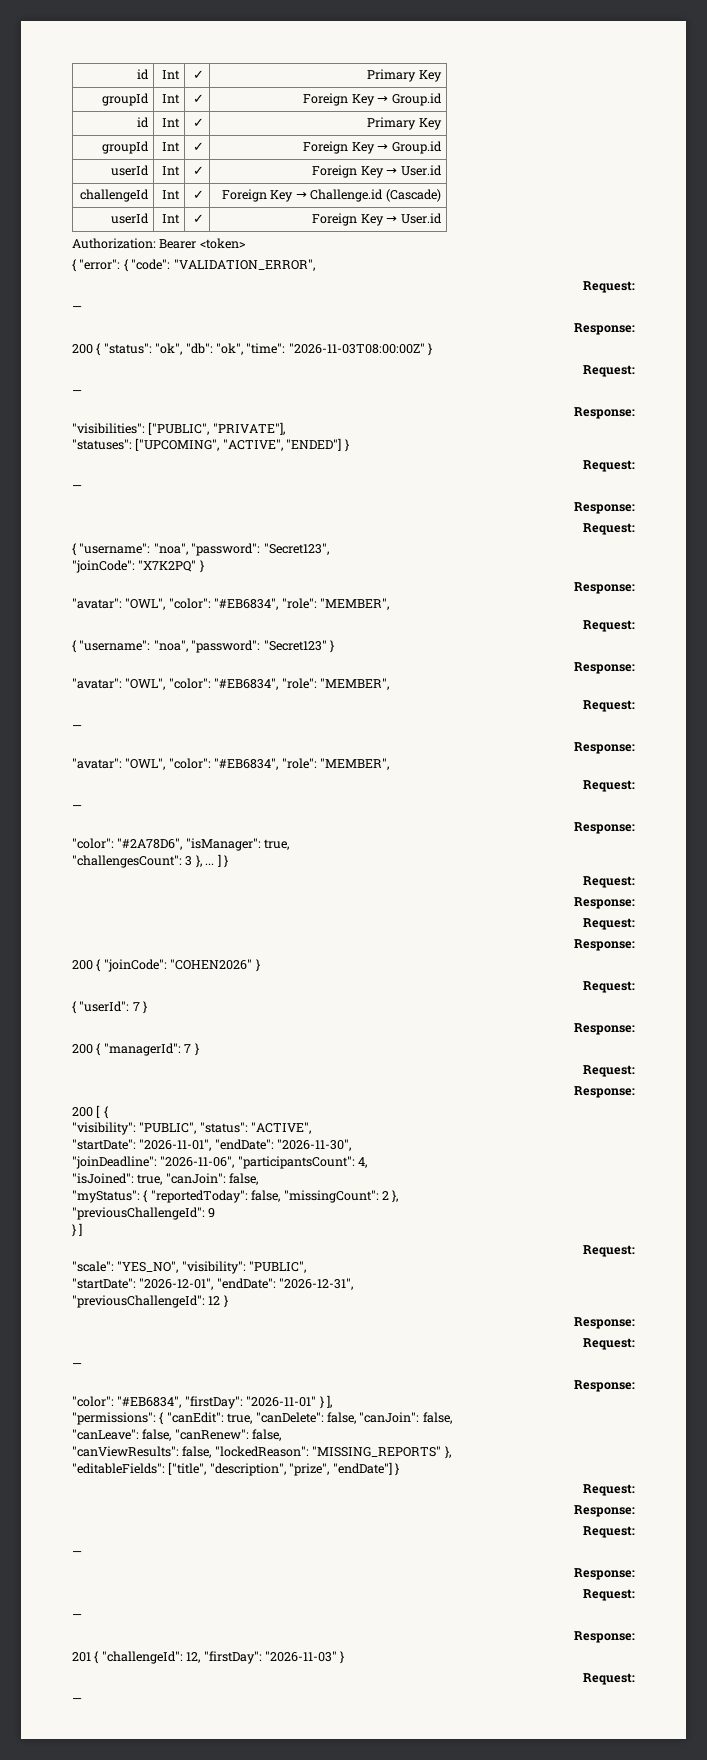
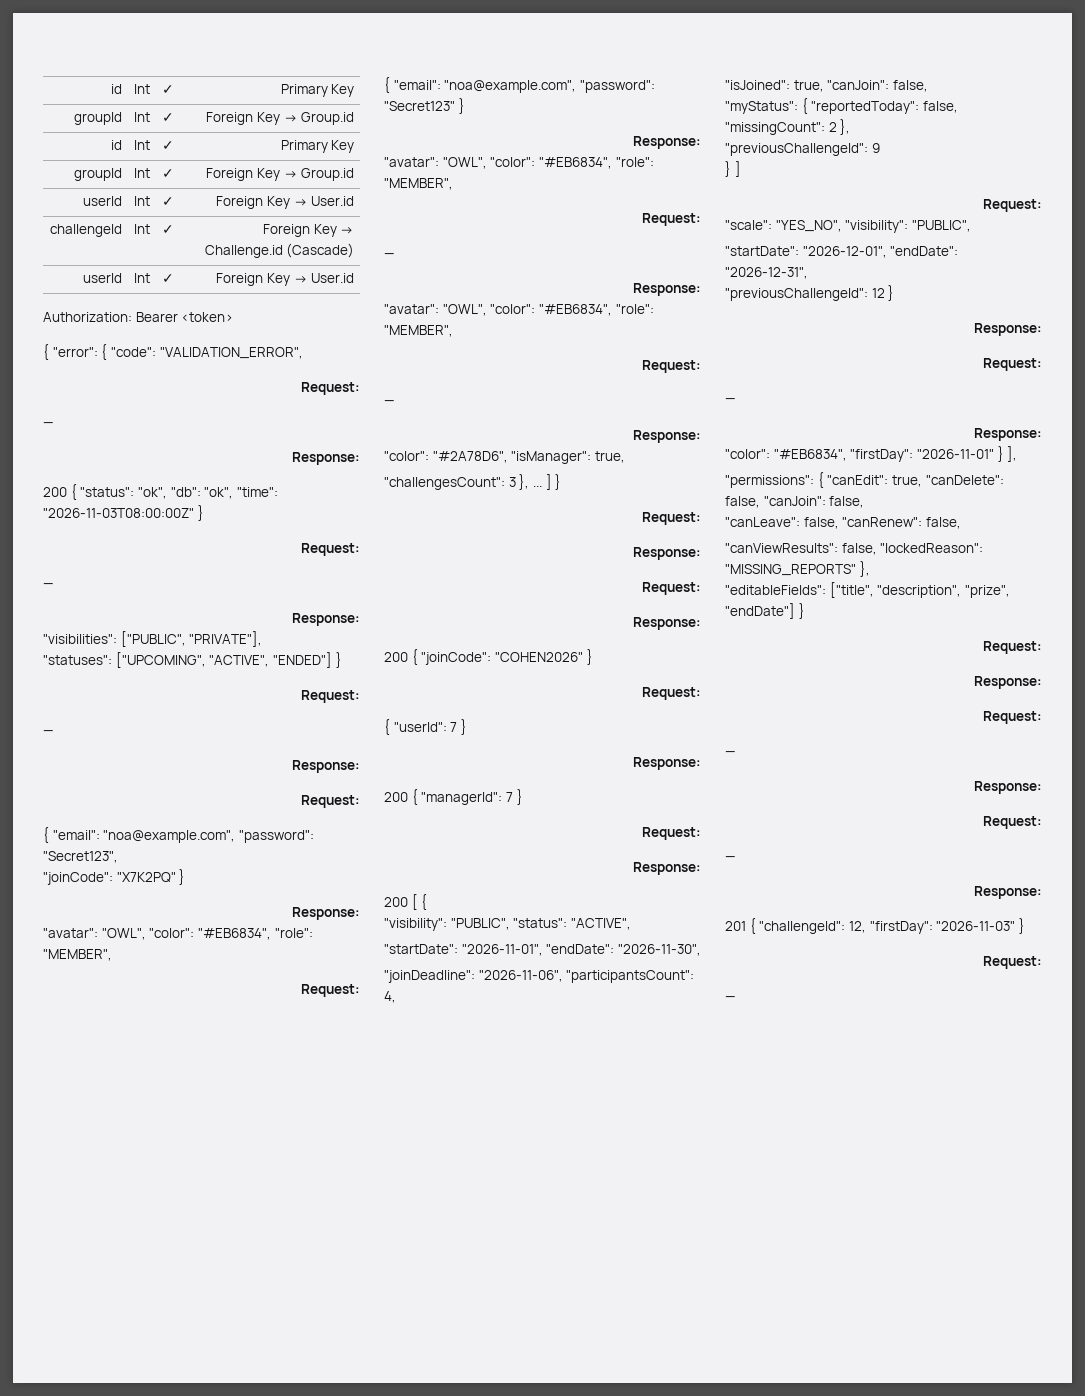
[79,543,188,555] "username": "noa", -> [52,830,236,843] "email": "noa@example.com",
[79,640,188,652] "username": "noa", -> [393,80,577,93] "email": "noa@example.com",

